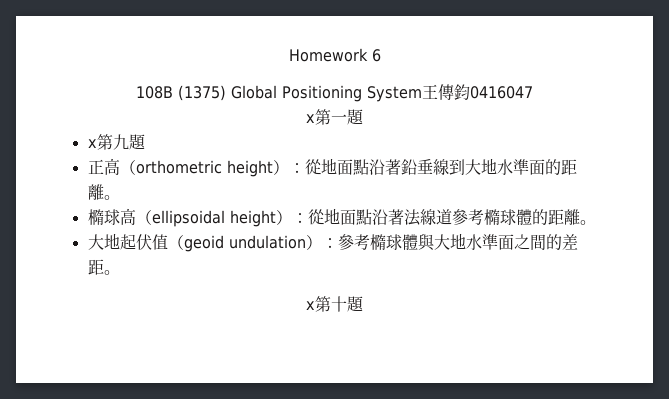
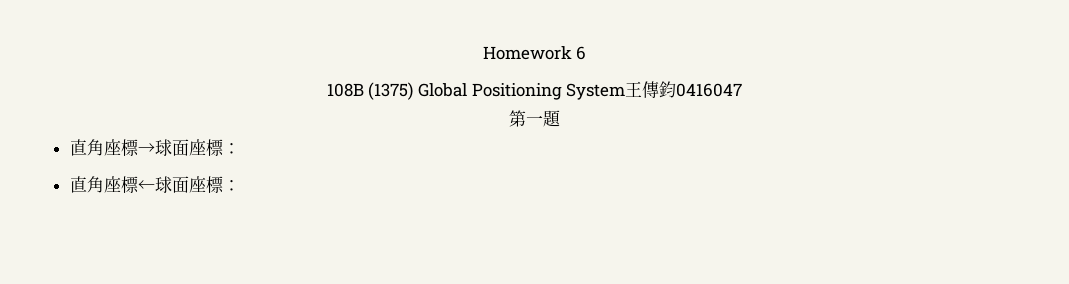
[306,114,315,123] x -> (743, 90) none
[87,134,146,150] [87,158,577,177] [87,184,120,200] [87,208,596,227] [87,233,578,252] [87,259,120,275] [306,296,364,312] x第九題 // 正高（orthometric height）：從地面點沿著鉛垂線到大地水準面的距離。 // 橢球高（ellipsoidal height）：從地面點沿著法線道參考橢球體的距離。 // 大地起伏值（geoid undulation）：參考橢球體與大地水準面之間的差距。 // x第十題 -> [69,139,240,156] [69,176,240,193] 直角座標→球面座標： // 直角座標←球面座標：

